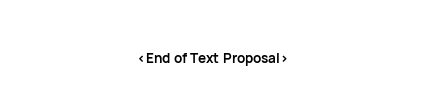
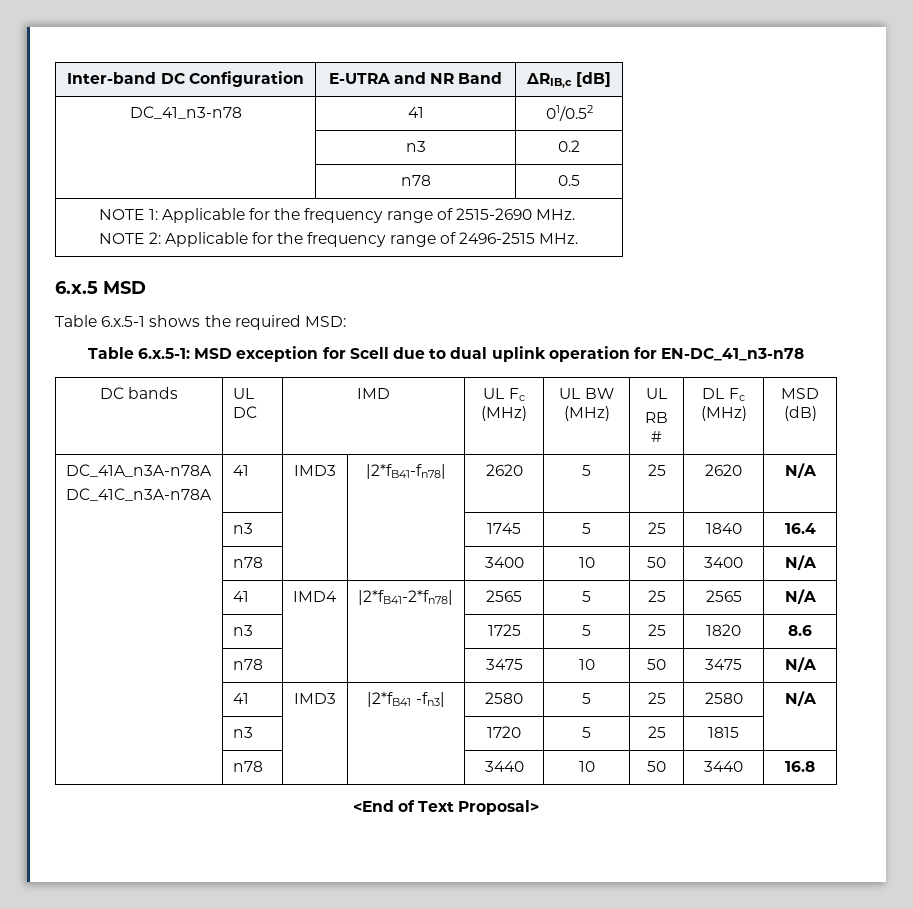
(137, 58) none -> [67,71,304,87] [328,72,503,84] [525,72,612,88] [129,106,242,119] [407,107,424,118] [545,105,593,121] [405,141,426,152] [558,140,580,152] [400,175,431,186] [558,175,580,186] [99,208,576,223] [99,232,579,247] [55,281,146,294] [55,315,346,330] [87,346,805,362] [99,387,179,399] [232,388,254,399] [232,406,257,418] [356,388,390,399] [483,388,525,401] [481,406,527,421] [559,388,614,399] [563,406,610,421] [646,388,667,399] [645,412,668,423] [651,431,662,442] [702,388,745,401] [700,406,747,421] [781,388,819,399] [783,406,817,421] [65,464,212,477] [65,488,212,501] [232,465,249,476] [294,465,336,476] [366,464,446,479] [485,464,523,476] [582,465,591,476] [647,464,666,476] [705,464,742,476] [784,463,817,478] [232,523,253,534] [487,523,521,534] [582,523,591,534] [647,522,666,534] [705,523,742,534] [784,523,816,534] [232,557,263,568] [484,557,524,568] [578,557,595,568] [647,557,666,568] [704,557,743,568] [784,555,817,570] [232,591,249,602] [292,591,337,602] [357,590,453,605] [486,590,522,602] [582,591,591,602] [647,590,666,602] [705,590,742,602] [784,589,817,604] [232,625,253,636] [487,624,521,636] [582,625,591,636] [647,624,666,636] [706,624,741,636] [788,625,812,636] [232,659,263,670] [485,659,523,670] [578,659,595,670] [647,659,666,670] [705,659,742,670] [784,657,817,672] [232,693,249,704] [294,693,336,704] [367,692,445,707] [485,692,523,704] [582,693,591,704] [647,692,666,704] [704,692,743,704] [784,691,817,706] [232,727,253,738] [487,726,521,738] [582,727,591,738] [647,726,666,738] [708,727,739,738] [232,761,263,772] [484,761,524,772] [578,761,595,772] [647,761,666,772] [704,761,743,772] [785,761,815,772] Inter-band DC Configuration | E-UTRA and NR Band | ΔRIB,c [dB] // DC_41_n3-n78 | 41 | 01/0.52 // | n3 | 0.2 // | n78 | 0.5 // NOTE 1: Applicable for the frequency range of 2515-2690 MHz. // NOTE 2: Applicable for the frequency range of 2496-2515 MHz. // 6.x.5 MSD // Table 6.x.5-1 shows the required MSD: // Table 6.x.5-1: MSD exception for Scell due to dual uplink operation for EN-DC_41_n3-n78 // DC bands | UL DC | IMD | UL Fc (MHz) | UL BW (MHz) | UL // RB # | DL Fc (MHz) | MSD (dB) // DC_41A_n3A-n78A // DC_41C_n3A-n78A | 41 | IMD3 | |2*fB41-fn78| | 2620 | 5 | 25 | 2620 | N/A // | n3 | | | 1745 | 5 | 25 | 1840 | 16.4 // | n78 | | | 3400 | 10 | 50 | 3400 | N/A // | 41 | IMD4 | |2*fB41-2*fn78| | 2565 | 5 | 25 | 2565 | N/A // | n3 | | | 1725 | 5 | 25 | 1820 | 8.6 // | n78 | | | 3475 | 10 | 50 | 3475 | N/A // | 41 | IMD3 | |2*fB41 -fn3| | 2580 | 5 | 25 | 2580 | N/A // | n3 | | | 1720 | 5 | 25 | 1815 | // | n78 | | | 3440 | 10 | 50 | 3440 | 16.8 //

